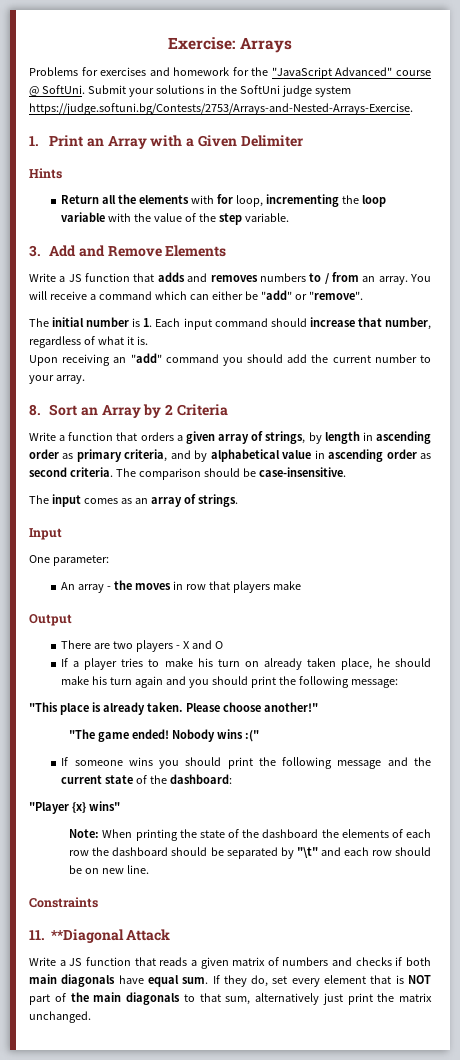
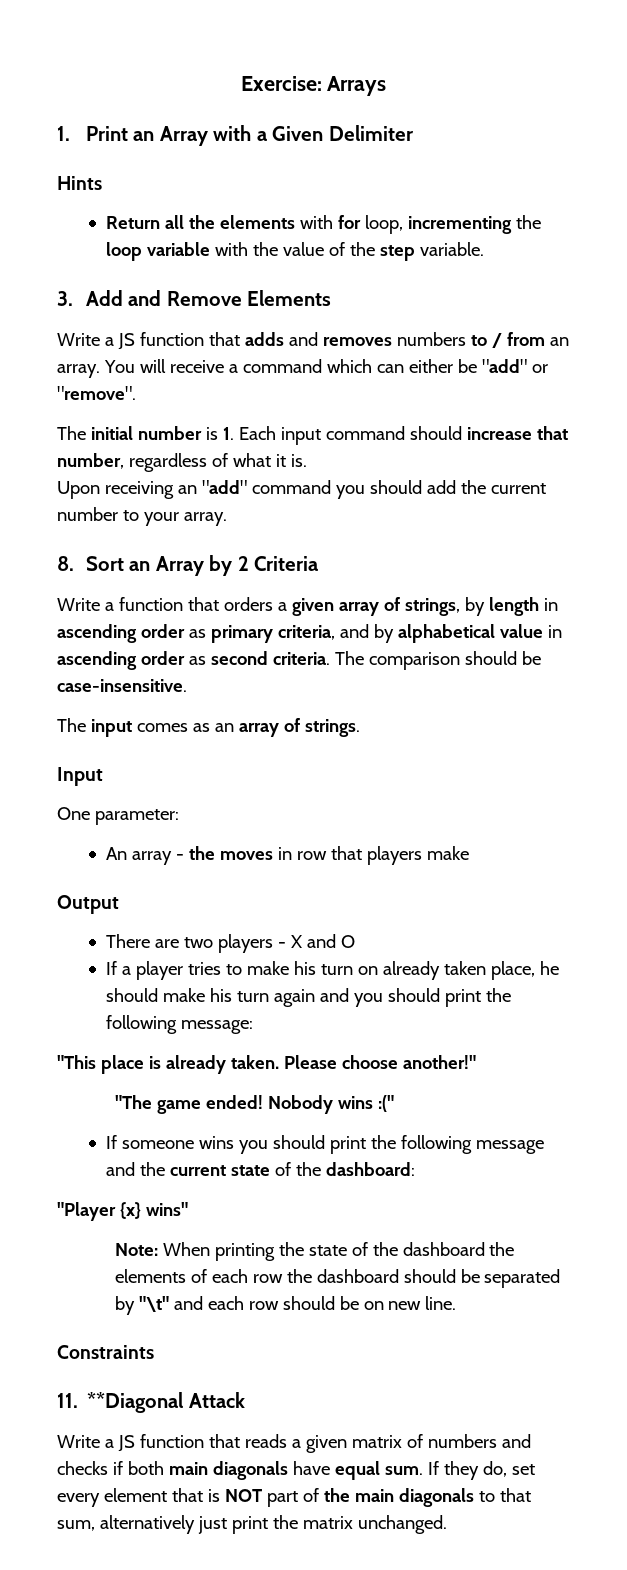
[29,67,431,79] [29,85,351,97] [29,103,413,115] // Problems for exercises and homework for the "JavaScript Advanced" course @ SoftUni. Submit your solutions in the SoftUni judge system https://judge.softuni.bg/Contests/2753/Arrays-and-Nested-Arrays-Exercise. -> (387, 86) none

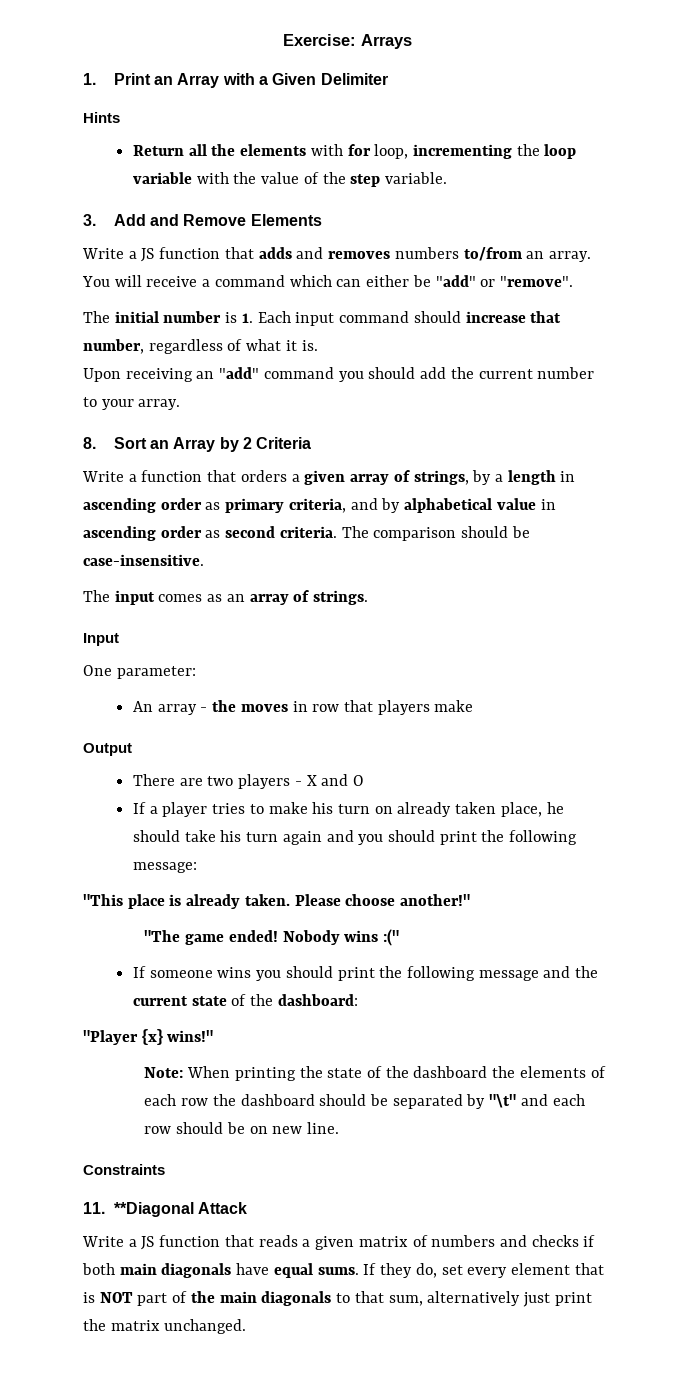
[470,332,545,348] to / from -> [463,247,522,261] to/from
(485, 606) none -> [494,474,503,482] a
[163,988,206,1002] make -> [184,830,216,842] take
[145,1202,188,1216] wins" -> [167,1030,214,1042] wins!"
[384,1466,423,1475] sum. -> [317,1267,359,1275] sums.

